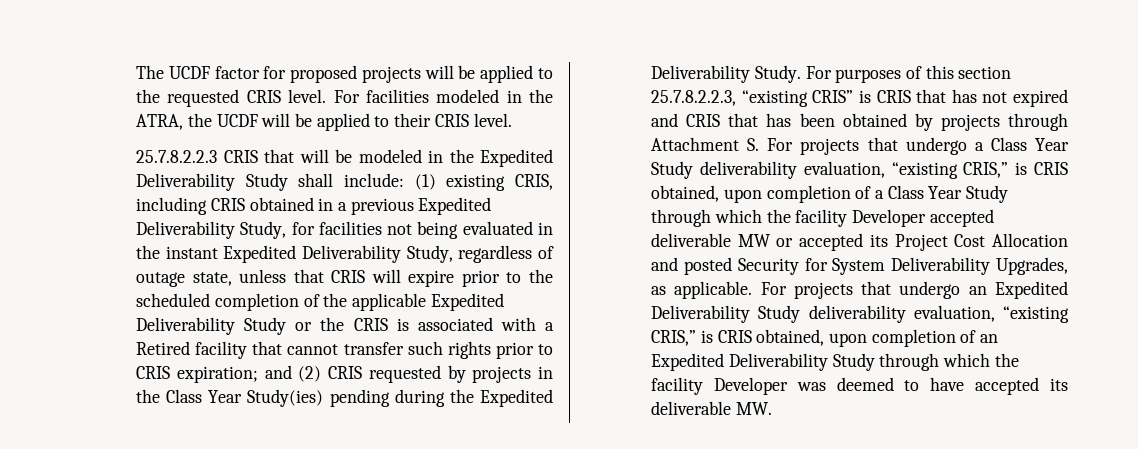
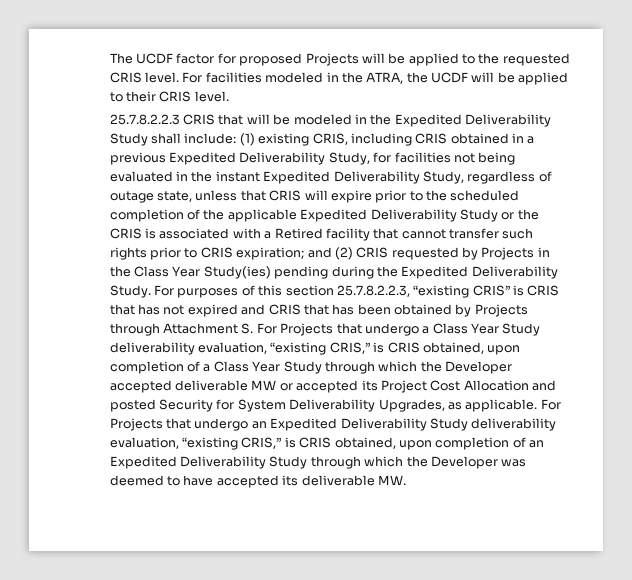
[361,66,421,83] projects -> [305,53,359,66] Projects
[472,366,532,383] projects -> [481,247,535,260] Projects
[940,114,1000,131] projects -> [474,304,528,317] Projects
[800,138,860,155] projects -> [280,323,334,336] Projects
[795,209,848,227] facility -> (442, 366) none
[793,282,853,299] projects -> [109,418,163,431] Projects
[651,377,704,395] facility -> (428, 461) none

